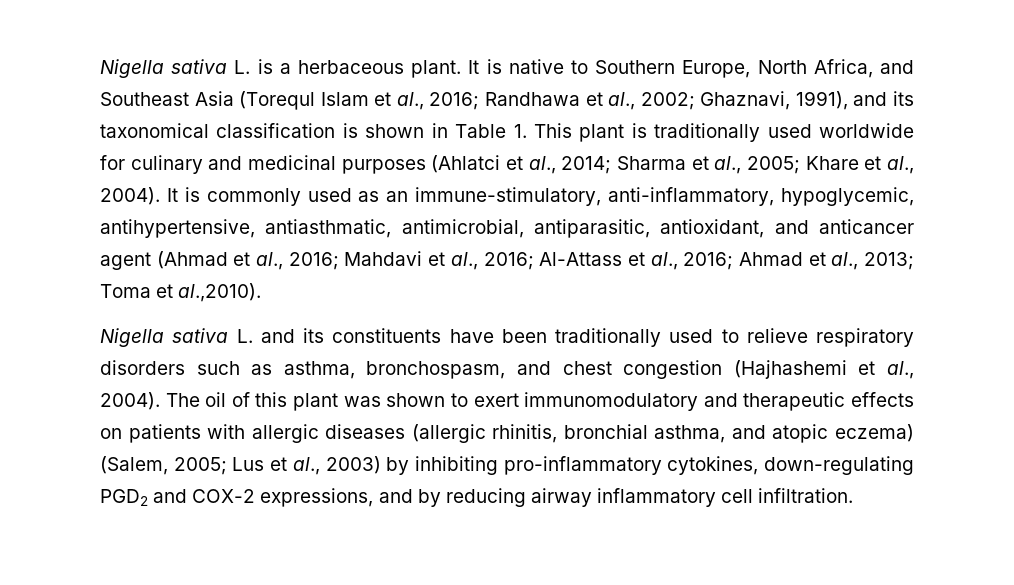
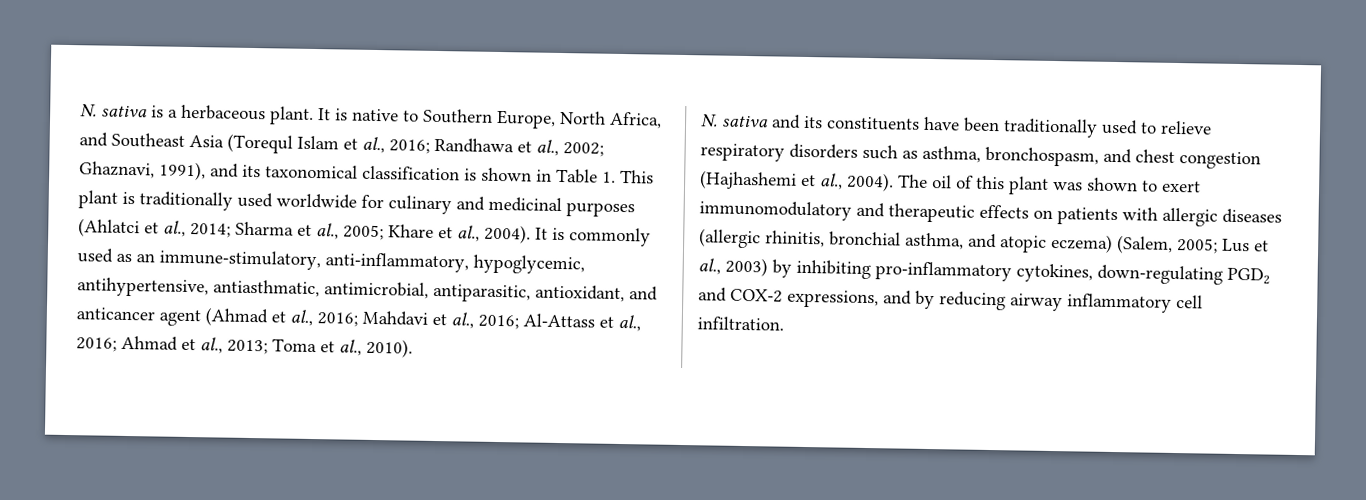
[100,59,251,78] Nigella sativa L. -> [80,104,148,118] N. sativa
[178,283,262,302] [100,328,253,347] al.,2010). // Nigella sativa L. -> [339,338,413,358] [701,114,769,128] al., 2010). // N. sativa

